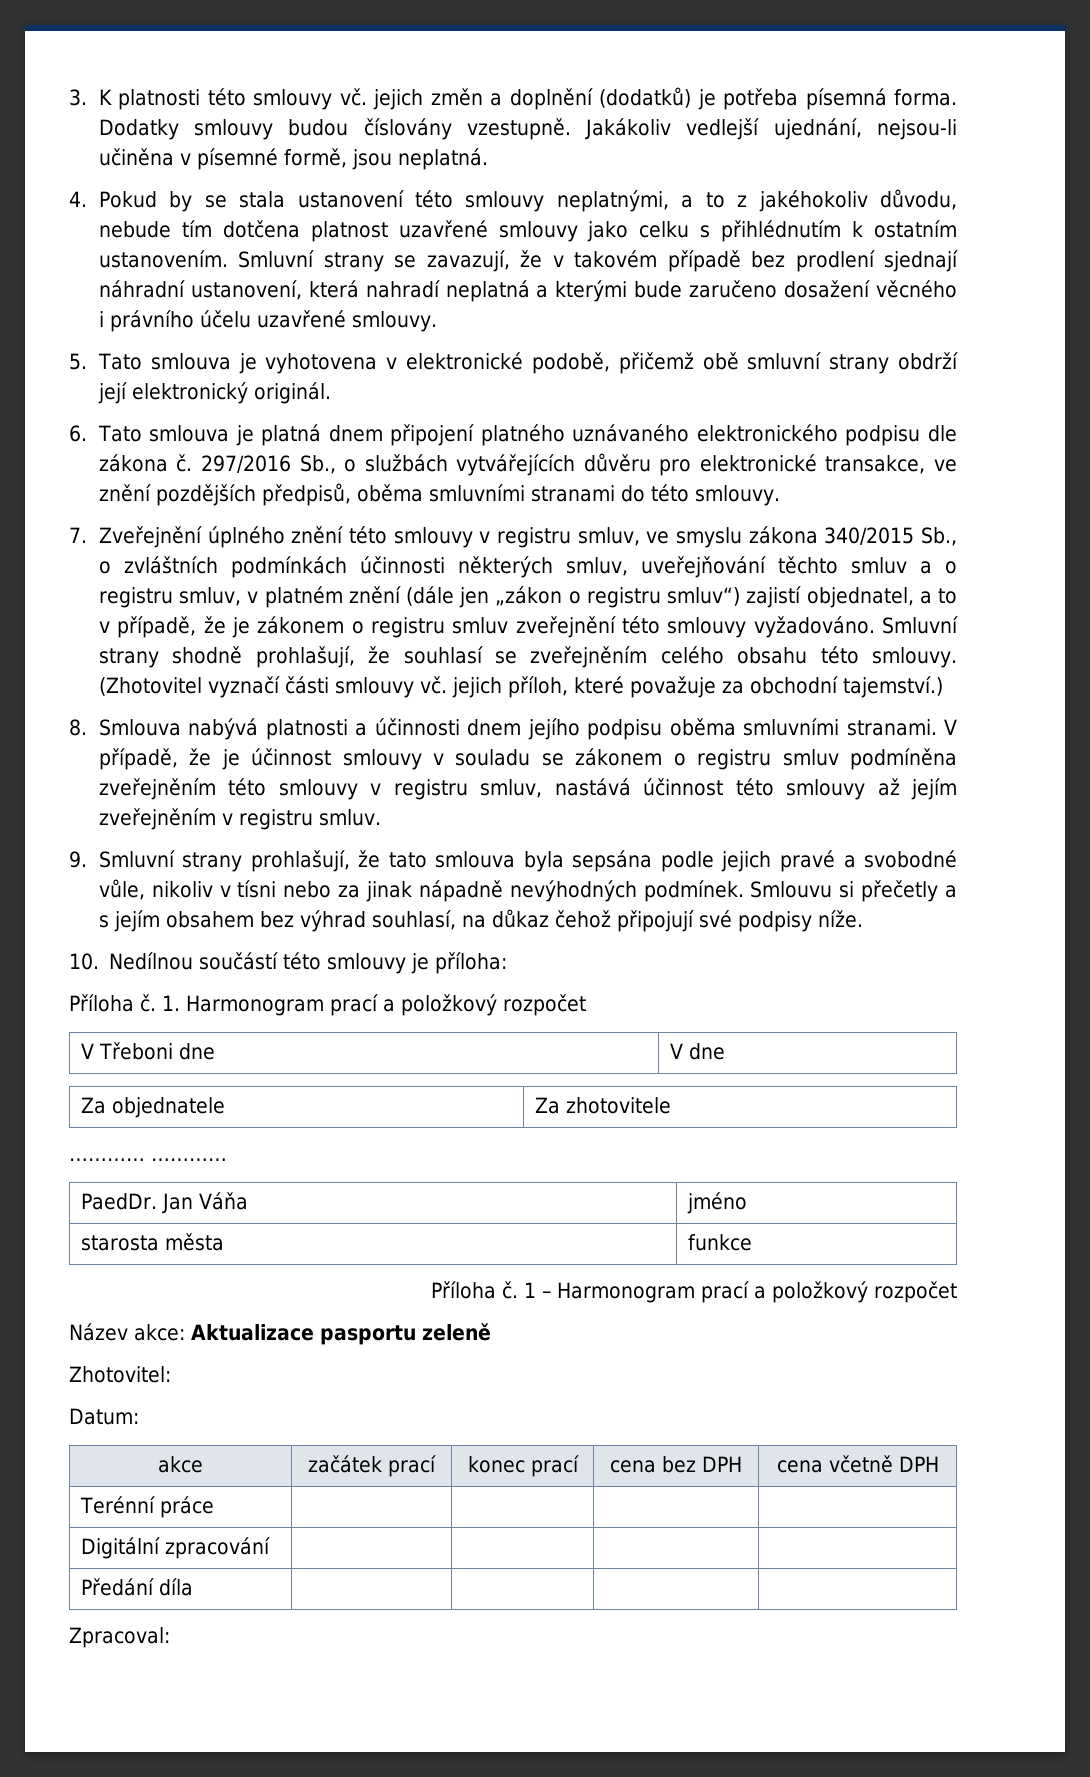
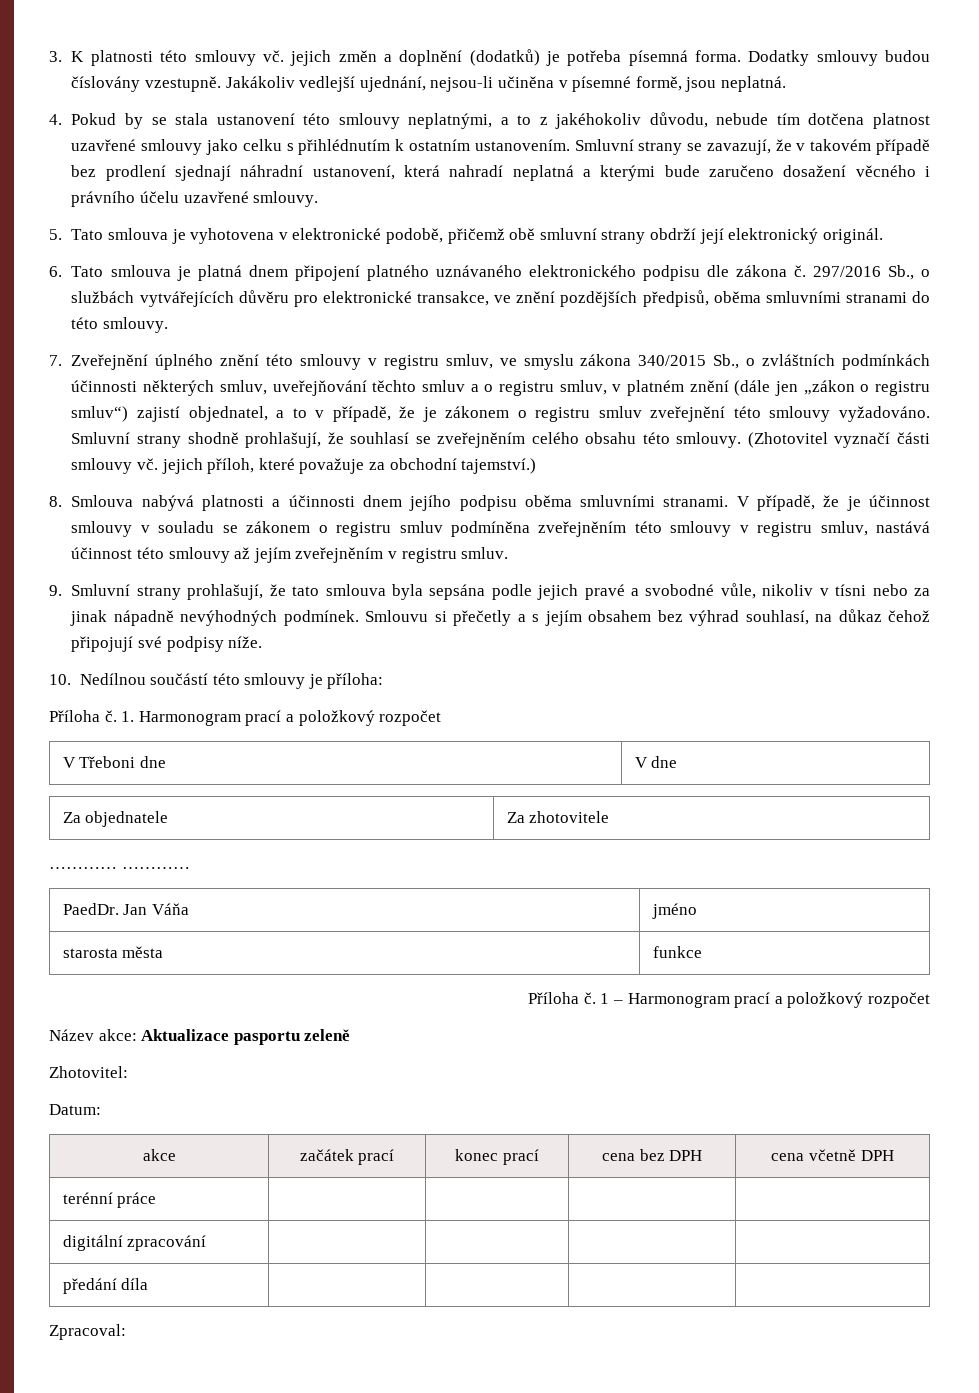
[80,1496,156,1514] Terénní -> [62,1192,113,1204] terénní
[81,1537,161,1559] Digitální -> [62,1235,123,1251] digitální
[81,1578,155,1596] Předání -> [62,1278,117,1294] předání

